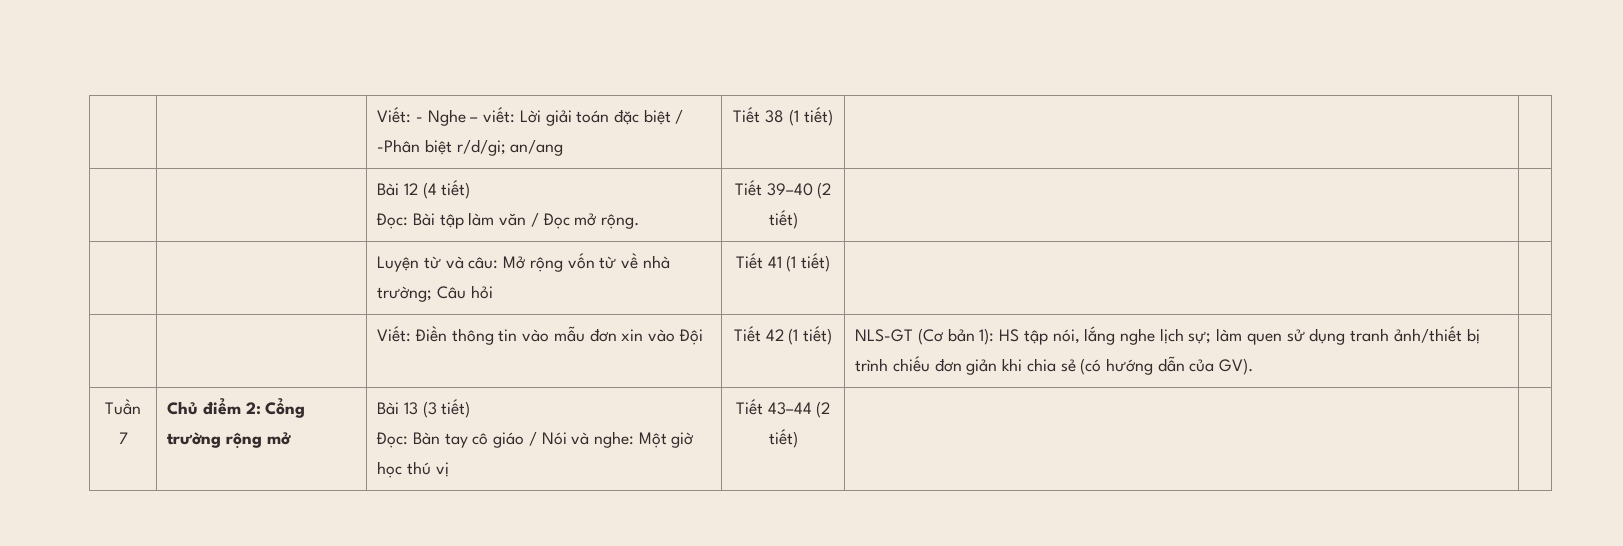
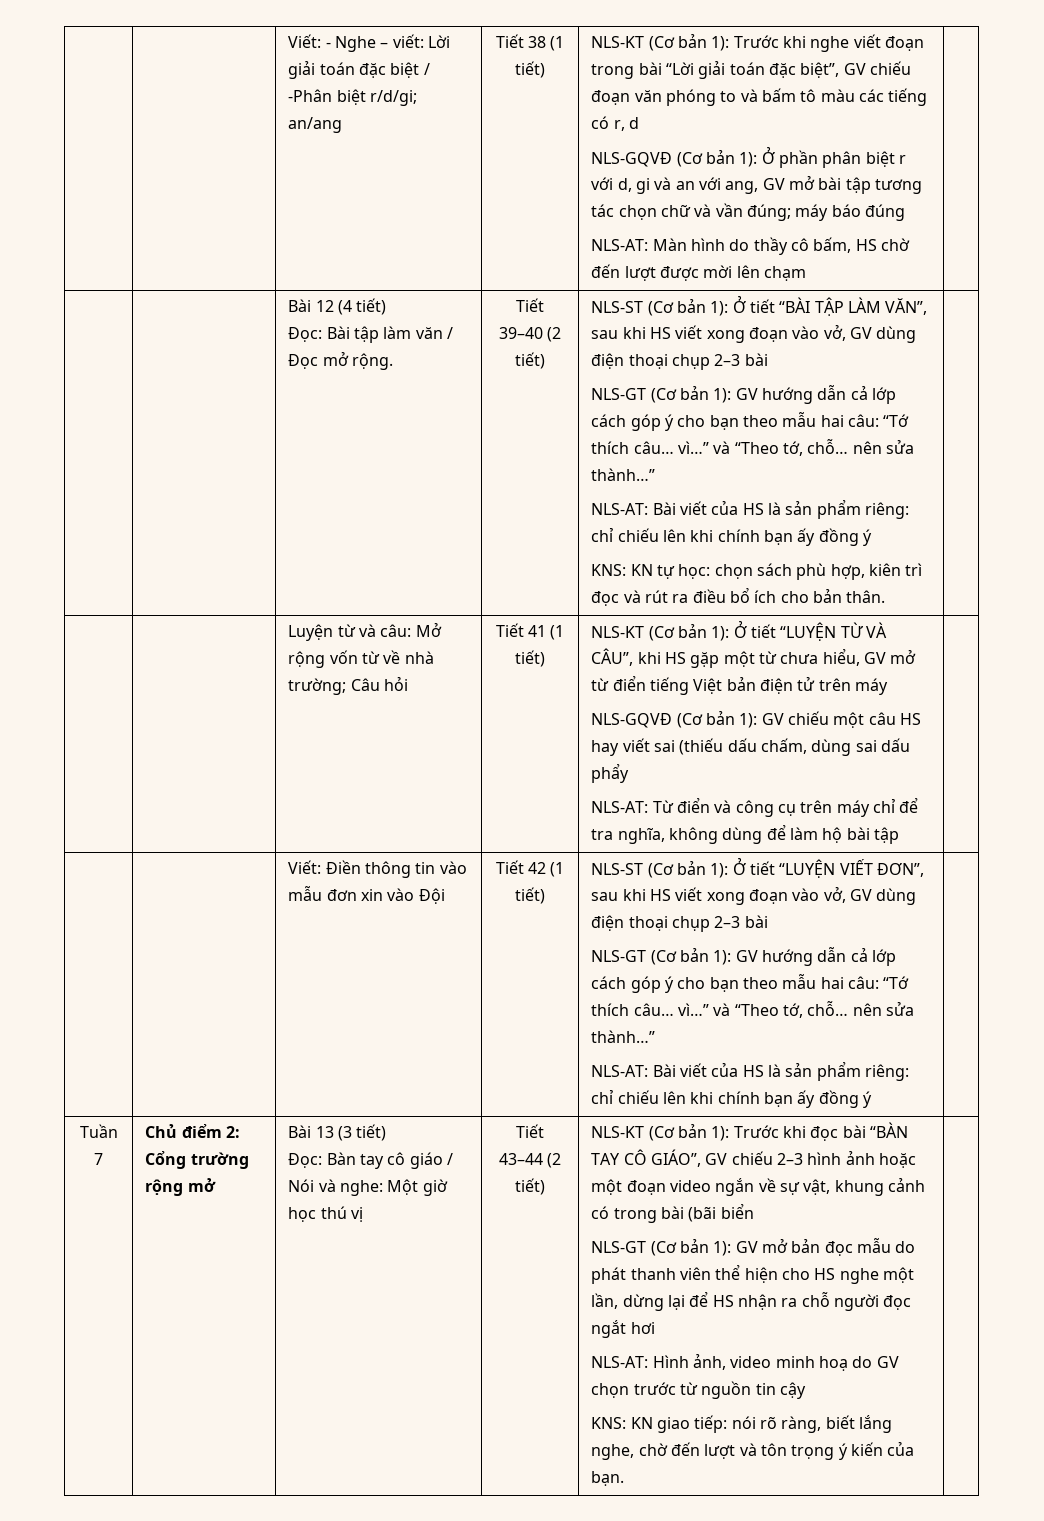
(833, 116) none -> [591,33,924,52] [591,60,911,79] [591,88,928,106] [591,116,640,131] [591,146,906,168] [591,175,922,194] [591,203,905,221] [591,237,910,255] [591,264,806,281] NLS-KT (Cơ bản 1): Trước khi nghe viết đoạn trong bài “Lời giải toán đặc biệt”, GV chiếu đoạn văn phóng to và bấm tô màu các tiếng có r, d // NLS-GQVĐ (Cơ bản 1): Ở phần phân biệt r với d, gi và an với ang, GV mở bài tập tương tác chọn chữ và vần đúng; máy báo đúng // NLS-AT: Màn hình do thầy cô bấm, HS chờ đến lượt được mời lên chạm
(798, 219) none -> [591,295,928,316] [591,324,917,343] [591,353,768,370] [591,385,896,404] [591,412,910,431] [591,439,914,456] [591,468,656,481] [591,499,909,519] [591,527,872,546] [591,563,923,580] [591,587,886,606] NLS-ST (Cơ bản 1): Ở tiết “BÀI TẬP LÀM VĂN”, sau khi HS viết xong đoạn vào vở, GV dùng điện thoại chụp 2–3 bài // NLS-GT (Cơ bản 1): GV hướng dẫn cả lớp cách góp ý cho bạn theo mẫu hai câu: “Tớ thích câu… vì…” và “Theo tớ, chỗ… nên sửa thành…” // NLS-AT: Bài viết của HS là sản phẩm riêng: chỉ chiếu lên khi chính bạn ấy đồng ý // KNS: KN tự học: chọn sách phù hợp, kiên trì đọc và rút ra điều bổ ích cho bản thân.
(831, 262) none -> [591,620,887,641] [591,648,917,668] [591,675,888,695] [591,710,921,728] [591,738,910,756] [591,763,630,783] [591,797,919,817] [591,824,899,844] NLS-KT (Cơ bản 1): Ở tiết “LUYỆN TỪ VÀ CÂU”, khi HS gặp một từ chưa hiểu, GV mở từ điển tiếng Việt bản điện tử trên máy // NLS-GQVĐ (Cơ bản 1): GV chiếu một câu HS hay viết sai (thiếu dấu chấm, dùng sai dấu phẩy // NLS-AT: Từ điển và công cụ trên máy chỉ để tra nghĩa, không dùng để làm hộ bài tập
[855,326,1480,345] [855,356,1254,375] NLS-GT (Cơ bản 1): HS tập nói, lắng nghe lịch sự; làm quen sử dụng tranh ảnh/thiết bị trình chiếu đơn giản khi chia sẻ (có hướng dẫn của GV). -> [591,857,924,878] [591,886,917,905] [591,915,768,932] [591,947,896,966] [591,974,910,993] [591,1001,914,1018] [591,1030,656,1043] [591,1061,909,1081] [591,1089,872,1108] NLS-ST (Cơ bản 1): Ở tiết “LUYỆN VIẾT ĐƠN”, sau khi HS viết xong đoạn vào vở, GV dùng điện thoại chụp 2–3 bài // NLS-GT (Cơ bản 1): GV hướng dẫn cả lớp cách góp ý cho bạn theo mẫu hai câu: “Tớ thích câu… vì…” và “Theo tớ, chỗ… nên sửa thành…” // NLS-AT: Bài viết của HS là sản phẩm riêng: chỉ chiếu lên khi chính bạn ấy đồng ý
(798, 438) none -> [591,1122,908,1141] [591,1149,916,1168] [591,1177,925,1196] [591,1203,754,1223] [591,1238,916,1256] [591,1264,914,1284] [591,1291,912,1311] [591,1320,655,1338] [591,1353,899,1371] [591,1381,806,1399] [591,1415,892,1433] [591,1441,915,1460] [591,1471,625,1486] NLS-KT (Cơ bản 1): Trước khi đọc bài “BÀN TAY CÔ GIÁO”, GV chiếu 2–3 hình ảnh hoặc một đoạn video ngắn về sự vật, khung cảnh có trong bài (bãi biển // NLS-GT (Cơ bản 1): GV mở bản đọc mẫu do phát thanh viên thể hiện cho HS nghe một lần, dừng lại để HS nhận ra chỗ người đọc ngắt hơi // NLS-AT: Hình ảnh, video minh hoạ do GV chọn trước từ nguồn tin cậy // KNS: KN giao tiếp: nói rõ ràng, biết lắng nghe, chờ đến lượt và tôn trọng ý kiến của bạn.

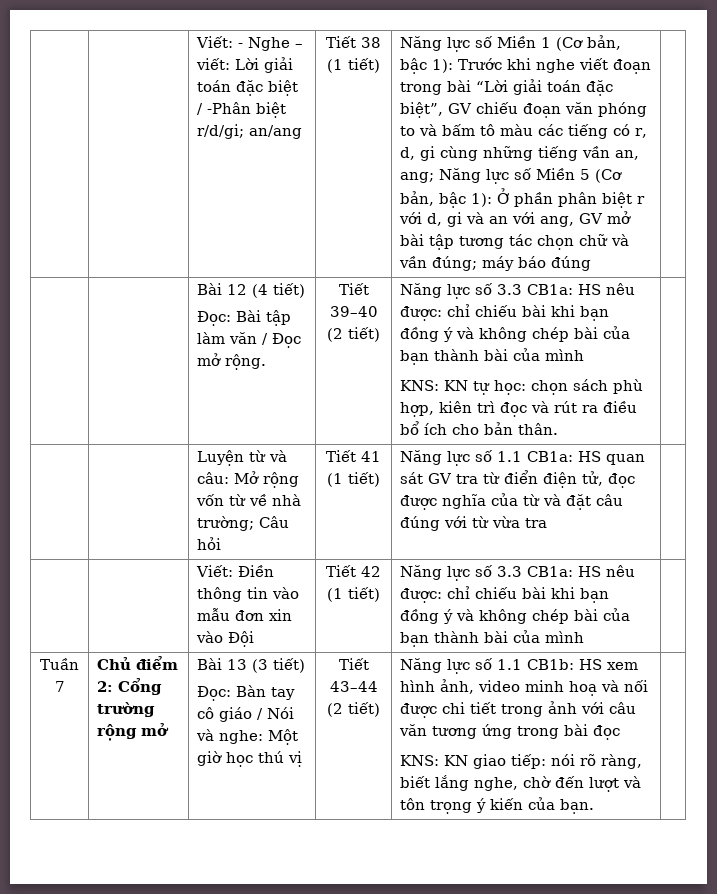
[591,33,708,51] NLS-KT (Cơ bản -> [400,35,622,52] [400,58,428,74] Năng lực số Miền 1 (Cơ bản, bậc
[629,117,640,129] [591,149,736,167] d // NLS-GQVĐ (Cơ bản -> [400,146,640,161] [400,168,623,184] [400,191,467,208] d, gi cùng những tiếng vần an, ang; Năng lực số Miền 5 (Cơ bản, bậc
[591,237,910,255] [591,264,806,281] // NLS-AT: Màn hình do thầy cô bấm, HS chờ đến lượt được mời lên chạm -> (592, 263) none
[591,295,928,316] [591,324,917,343] [591,353,768,370] [591,385,896,404] [591,412,910,431] [591,439,914,456] [591,468,656,481] [591,499,909,519] [591,527,872,546] NLS-ST (Cơ bản 1): Ở tiết “BÀI TẬP LÀM VĂN”, sau khi HS viết xong đoạn vào vở, GV dùng điện thoại chụp 2–3 bài // NLS-GT (Cơ bản 1): GV hướng dẫn cả lớp cách góp ý cho bạn theo mẫu hai câu: “Tớ thích câu… vì…” và “Theo tớ, chỗ… nên sửa thành…” // NLS-AT: Bài viết của HS là sản phẩm riêng: chỉ chiếu lên khi chính bạn ấy đồng ý -> [400,283,636,299] [400,304,610,321] [400,326,631,342] [400,348,585,365] Năng lực số 3.3 CB1a: HS nêu được: chỉ chiếu bài khi bạn đồng ý và không chép bài của bạn thành bài của mình
[591,620,887,641] [591,648,917,668] [591,675,888,695] [591,710,921,728] [591,738,910,756] [591,763,630,783] [591,797,919,817] [591,824,899,844] NLS-KT (Cơ bản 1): Ở tiết “LUYỆN TỪ VÀ CÂU”, khi HS gặp một từ chưa hiểu, GV mở từ điển tiếng Việt bản điện tử trên máy // NLS-GQVĐ (Cơ bản 1): GV chiếu một câu HS hay viết sai (thiếu dấu chấm, dùng sai dấu phẩy // NLS-AT: Từ điển và công cụ trên máy chỉ để tra nghĩa, không dùng để làm hộ bài tập -> [400,450,646,466] [400,470,636,488] [400,493,624,510] [400,516,548,531] Năng lực số 1.1 CB1a: HS quan sát GV tra từ điển điện tử, đọc được nghĩa của từ và đặt câu đúng với từ vừa tra
[591,857,924,878] [591,886,917,905] [591,915,768,932] [591,947,896,966] [591,974,910,993] [591,1001,914,1018] [591,1030,656,1043] [591,1061,909,1081] [591,1089,872,1108] NLS-ST (Cơ bản 1): Ở tiết “LUYỆN VIẾT ĐƠN”, sau khi HS viết xong đoạn vào vở, GV dùng điện thoại chụp 2–3 bài // NLS-GT (Cơ bản 1): GV hướng dẫn cả lớp cách góp ý cho bạn theo mẫu hai câu: “Tớ thích câu… vì…” và “Theo tớ, chỗ… nên sửa thành…” // NLS-AT: Bài viết của HS là sản phẩm riêng: chỉ chiếu lên khi chính bạn ấy đồng ý -> [400,565,636,581] [400,586,610,603] [400,608,631,624] [400,630,585,647] Năng lực số 3.3 CB1a: HS nêu được: chỉ chiếu bài khi bạn đồng ý và không chép bài của bạn thành bài của mình
[591,1122,908,1141] [591,1149,916,1168] [591,1177,925,1196] [591,1203,754,1223] [591,1238,916,1256] [591,1264,914,1284] [591,1291,912,1311] [591,1320,655,1338] [591,1353,899,1371] [591,1381,806,1399] NLS-KT (Cơ bản 1): Trước khi đọc bài “BÀN TAY CÔ GIÁO”, GV chiếu 2–3 hình ảnh hoặc một đoạn video ngắn về sự vật, khung cảnh có trong bài (bãi biển // NLS-GT (Cơ bản 1): GV mở bản đọc mẫu do phát thanh viên thể hiện cho HS nghe một lần, dừng lại để HS nhận ra chỗ người đọc ngắt hơi // NLS-AT: Hình ảnh, video minh hoạ do GV chọn trước từ nguồn tin cậy -> [400,658,639,674] [400,679,649,696] [400,701,637,718] [399,724,621,740] Năng lực số 1.1 CB1b: HS xem hình ảnh, video minh hoạ và nối được chi tiết trong ảnh với câu văn tương ứng trong bài đọc

